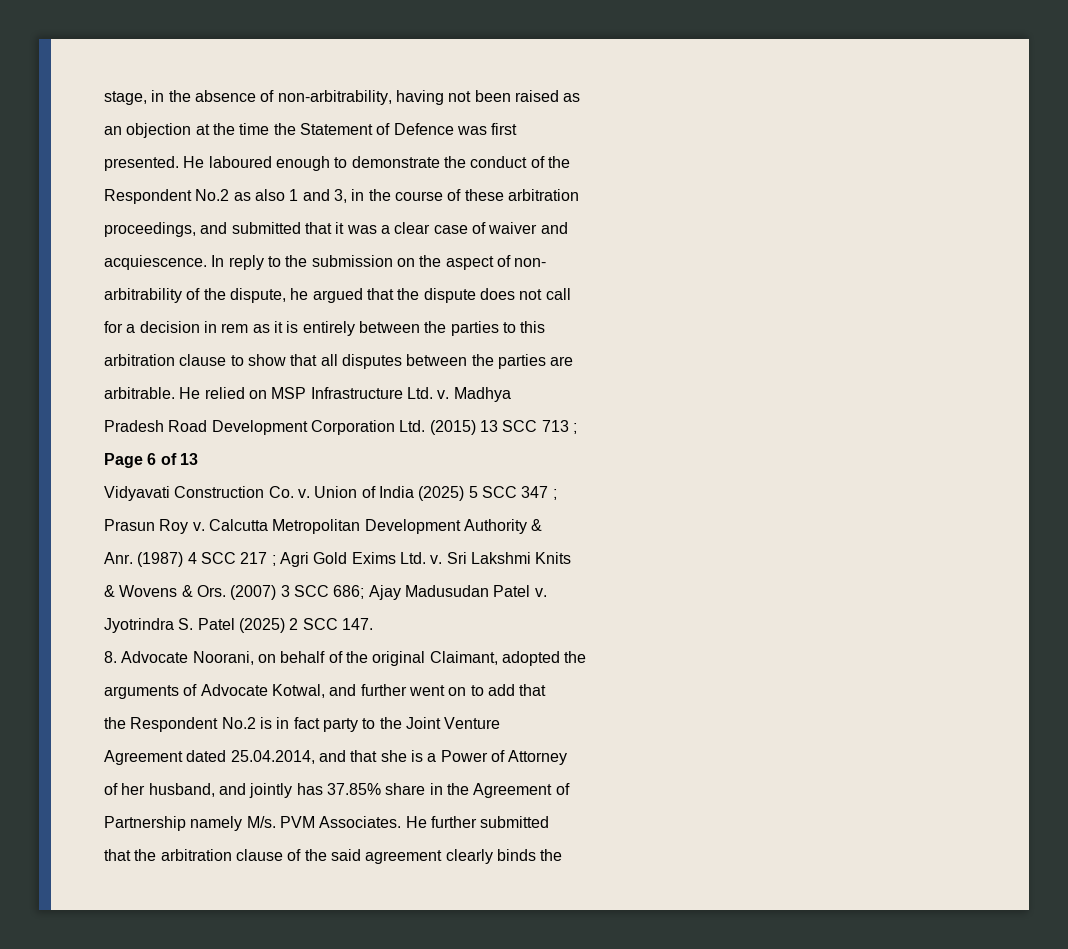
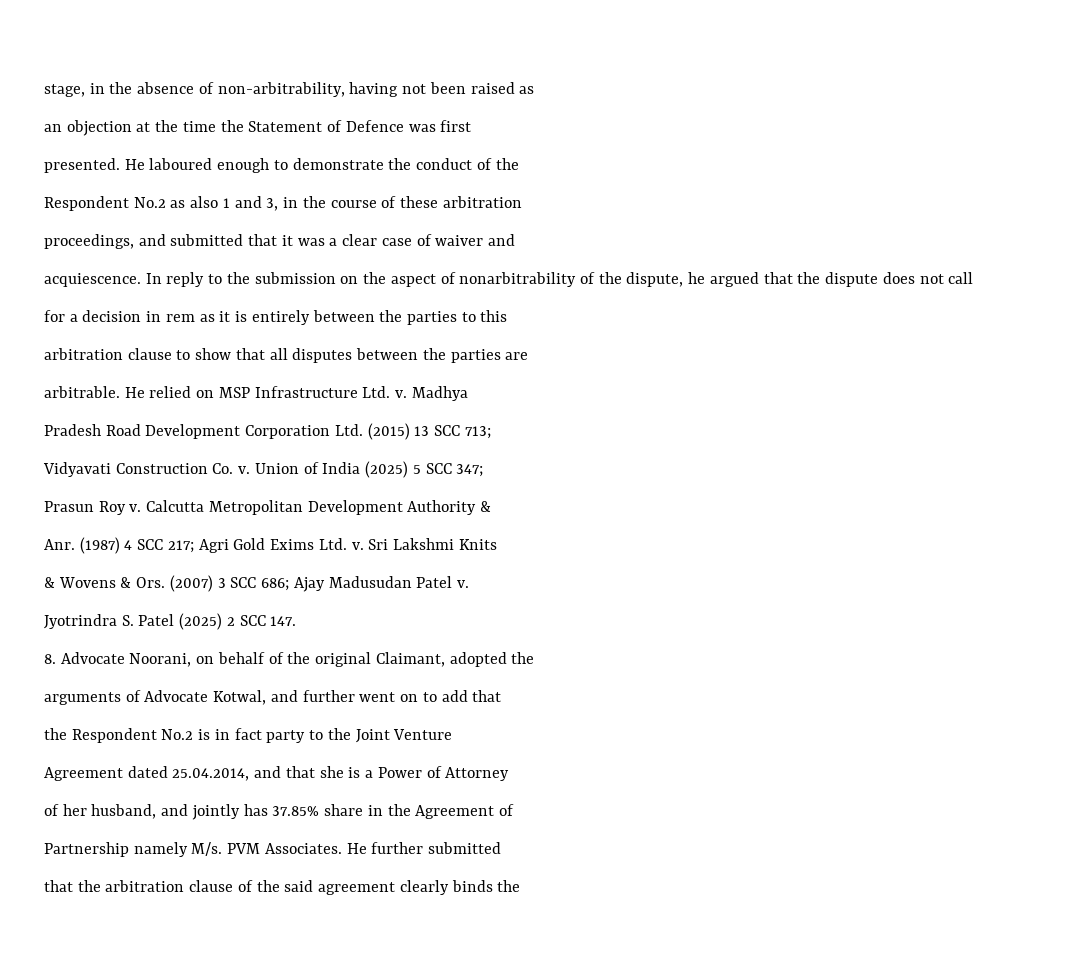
[514,258,547,267] [104,288,182,303] non- // arbitrability -> [459,272,577,287] nonarbitrability
[541,420,577,434] [104,453,198,468] 713 ; // Page 6 of 13 -> [464,426,491,439] 713;
[521,486,557,500] 347 ; -> [456,464,484,477] 347;
[240,552,276,566] 217 ; -> [167,540,194,553] 217;

